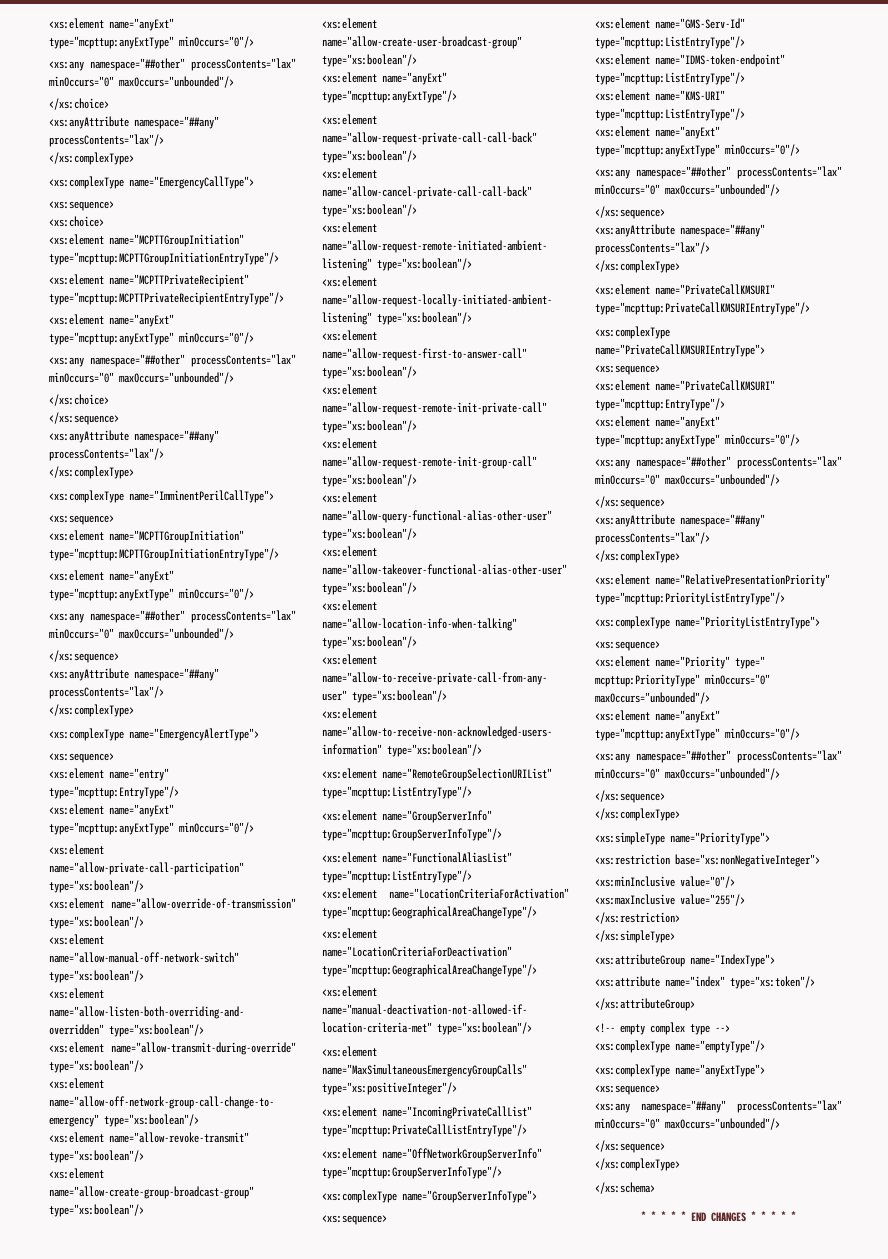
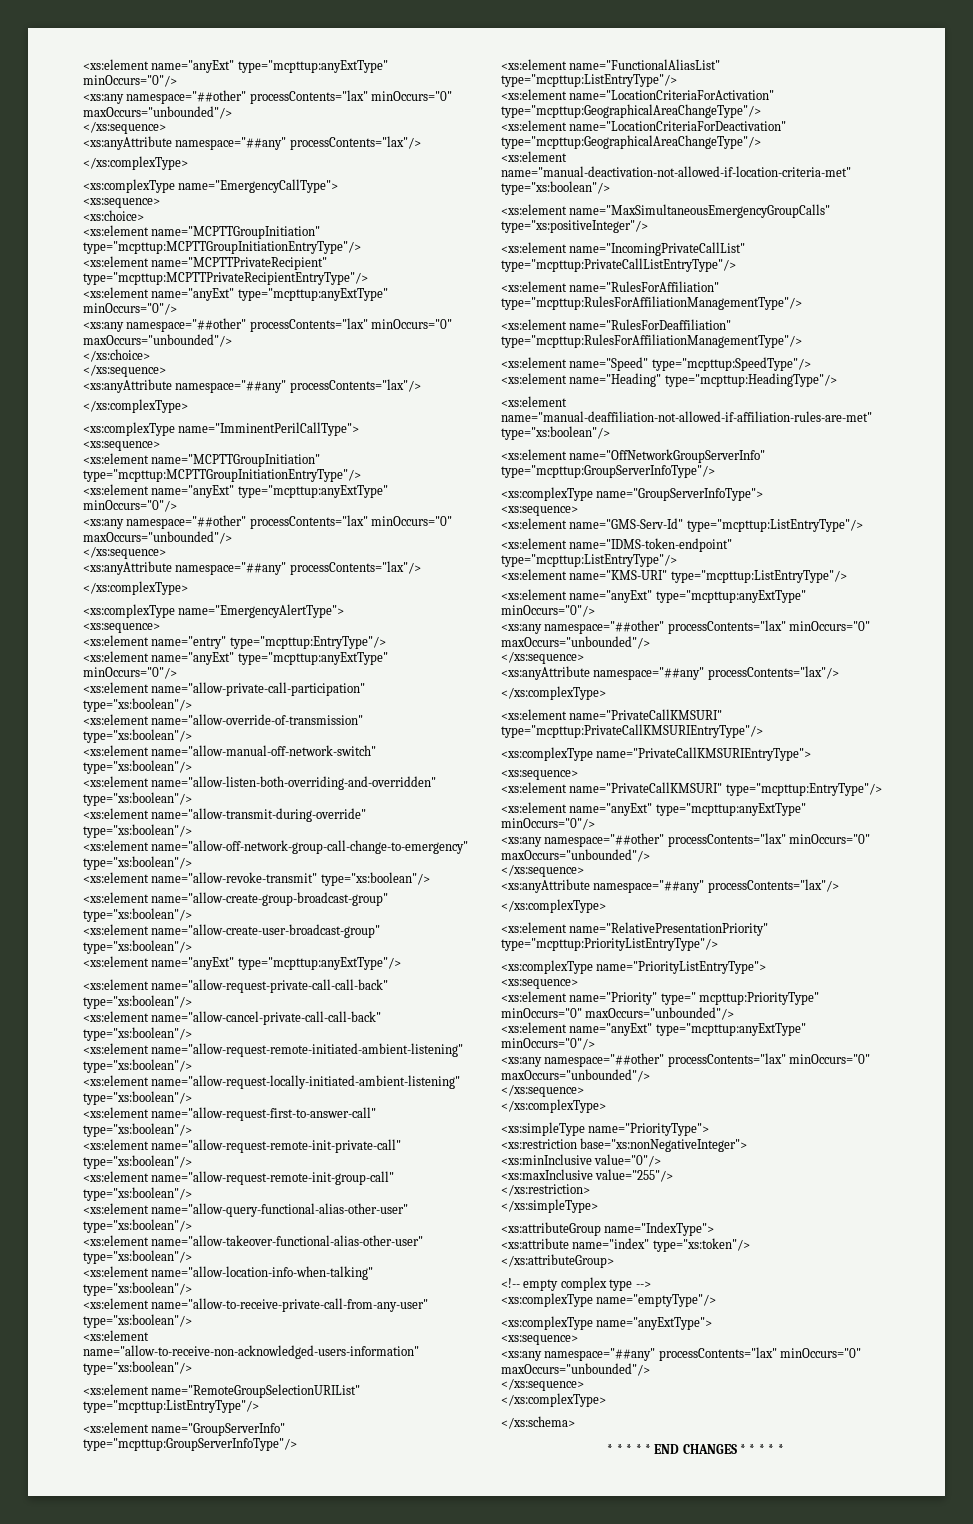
[49,18,174,31] [49,36,254,49] [49,58,296,71] [49,76,234,88] [49,98,109,110] <xs:element name="anyExt" type="mcpttup:anyExtType" minOccurs="0"/> // <xs:any namespace="##other" processContents="lax" minOccurs="0" maxOccurs="unbounded"/> // </xs:choice> -> [83,59,388,73] [83,75,177,87] [83,90,453,104] [83,106,232,119] [83,121,166,134] <xs:element name="anyExt" type="mcpttup:anyExtType" minOccurs="0"/> // <xs:any namespace="##other" processContents="lax" minOccurs="0" maxOccurs="unbounded"/> // </xs:sequence>
(527, 1130) none -> [501,281,720,292] [501,296,802,310] [501,319,732,330] [501,334,802,348] [501,357,811,371] [501,373,837,387] [501,396,567,407] [501,411,872,422] [501,426,610,440] // <xs:element name="RulesForAffiliation" type="mcpttup:RulesForAffiliationManagementType"/> // <xs:element name="RulesForDeaffiliation" type="mcpttup:RulesForAffiliationManagementType"/> // <xs:element name="Speed" type="mcpttup:SpeedType"/> // <xs:element name="Heading" type="mcpttup:HeadingType"/> // <xs:element name="manual-deaffiliation-not-allowed-if-affiliation-rules-are-met" type="xs:boolean"/>

